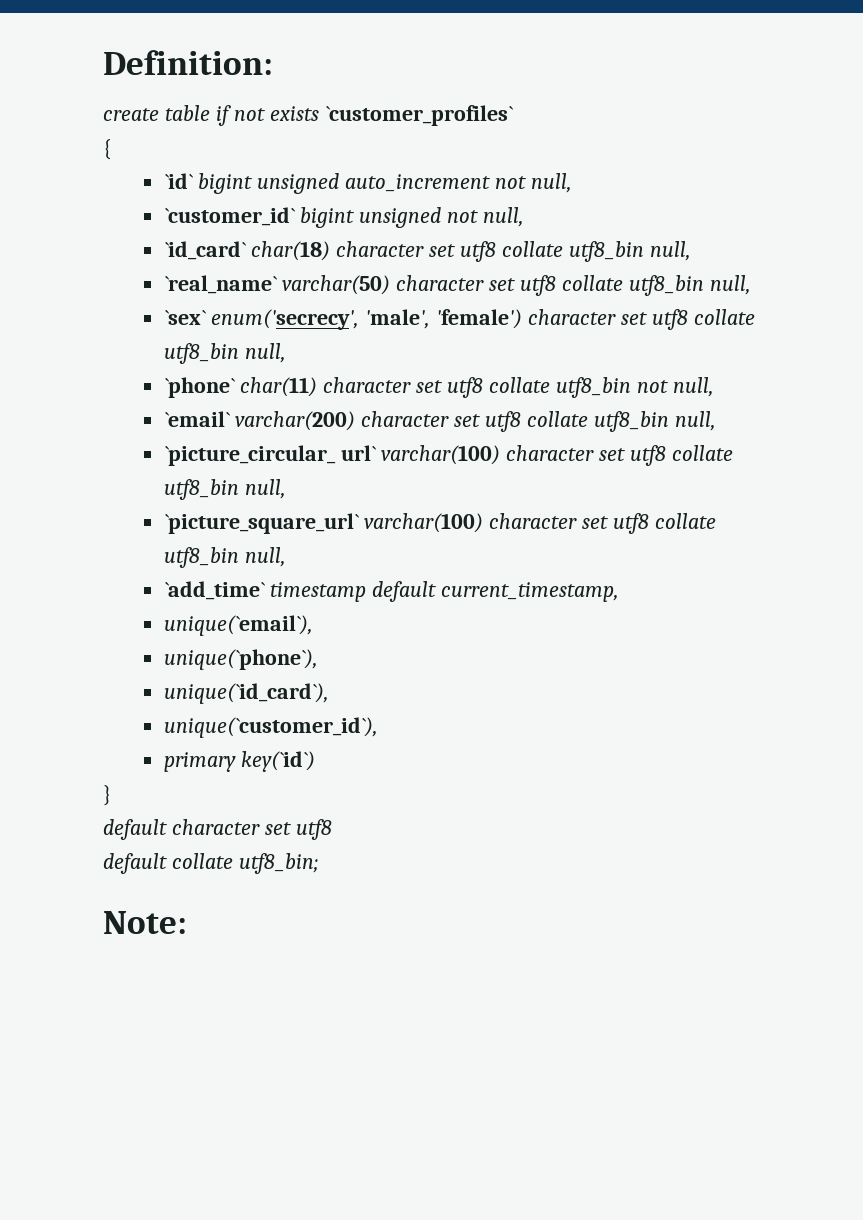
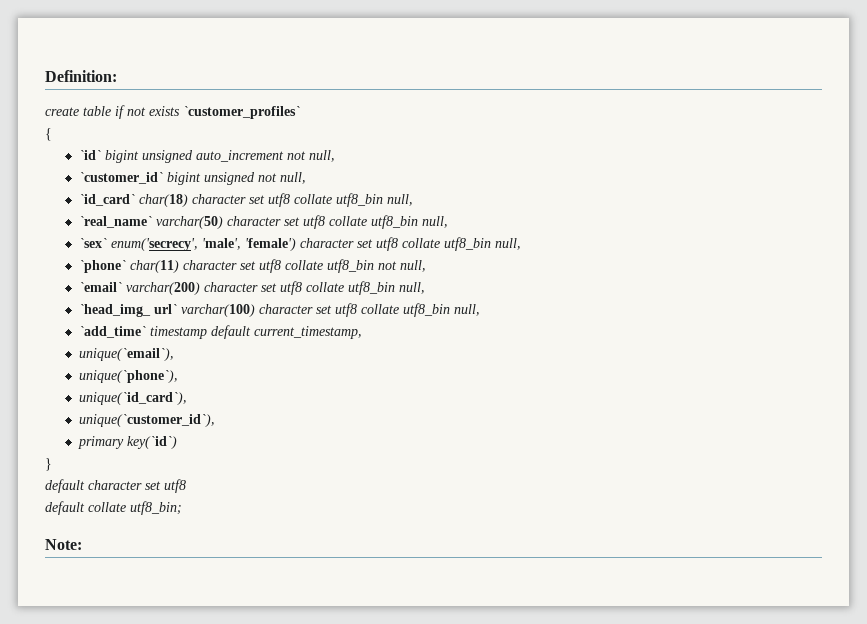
[164,445,337,466] `picture_circular_ -> [78,304,151,317] `head_img_
[164,513,716,534] [164,547,286,568] // `picture_square_url` varchar(100) character set utf8 collate utf8_bin null, -> (480, 310) none

